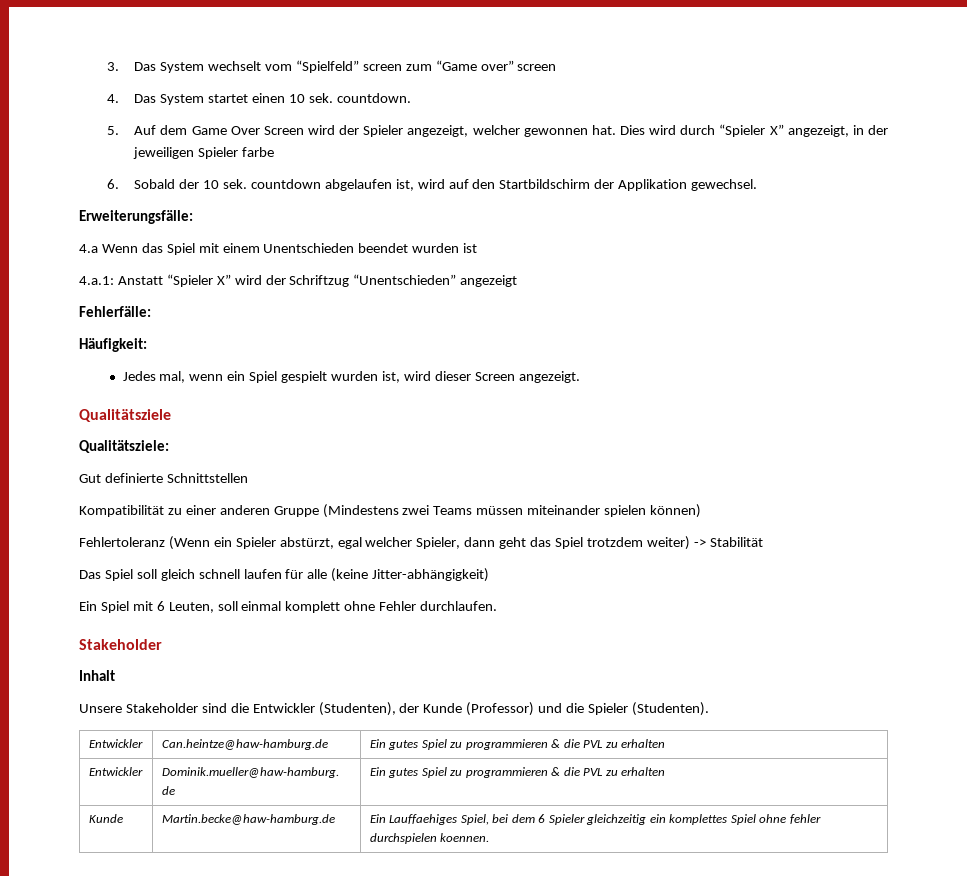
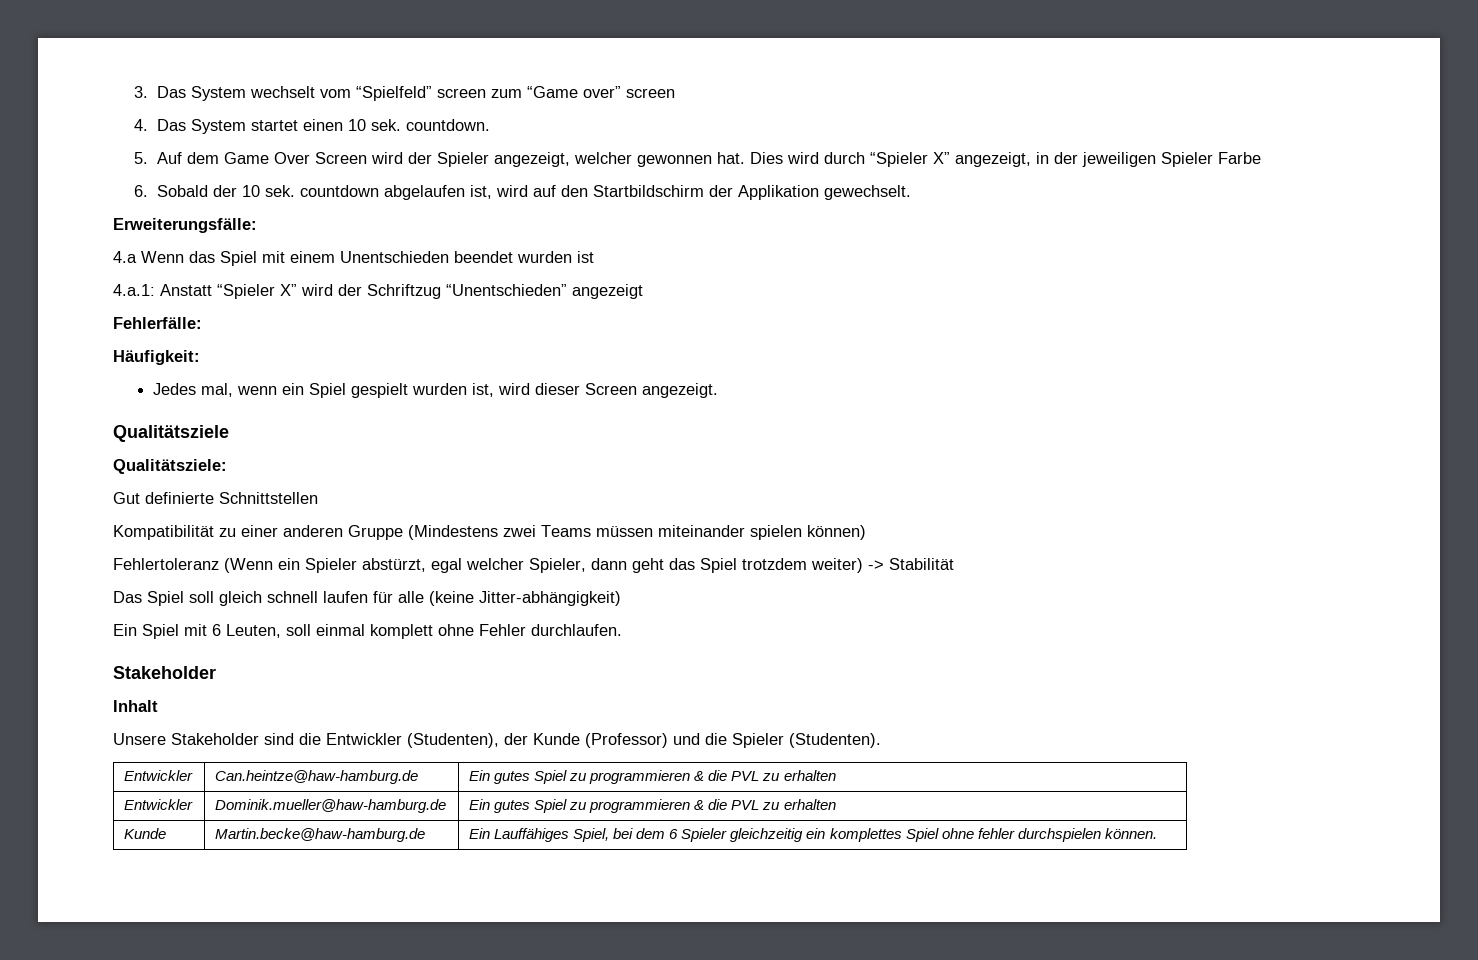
[242,147,275,157] farbe -> [1217,152,1261,164] Farbe
[691,179,758,191] gewechsel. -> [823,185,911,200] gewechselt.
[389,814,458,825] Lauffaehiges -> [494,828,570,842] Lauffähiges
[440,833,490,842] koennen. -> [1104,828,1157,839] können.

